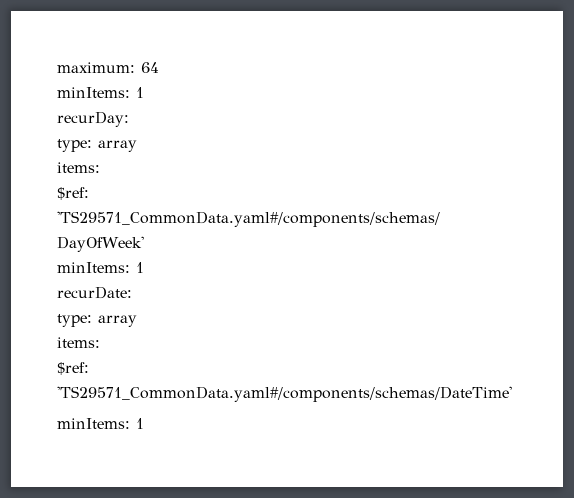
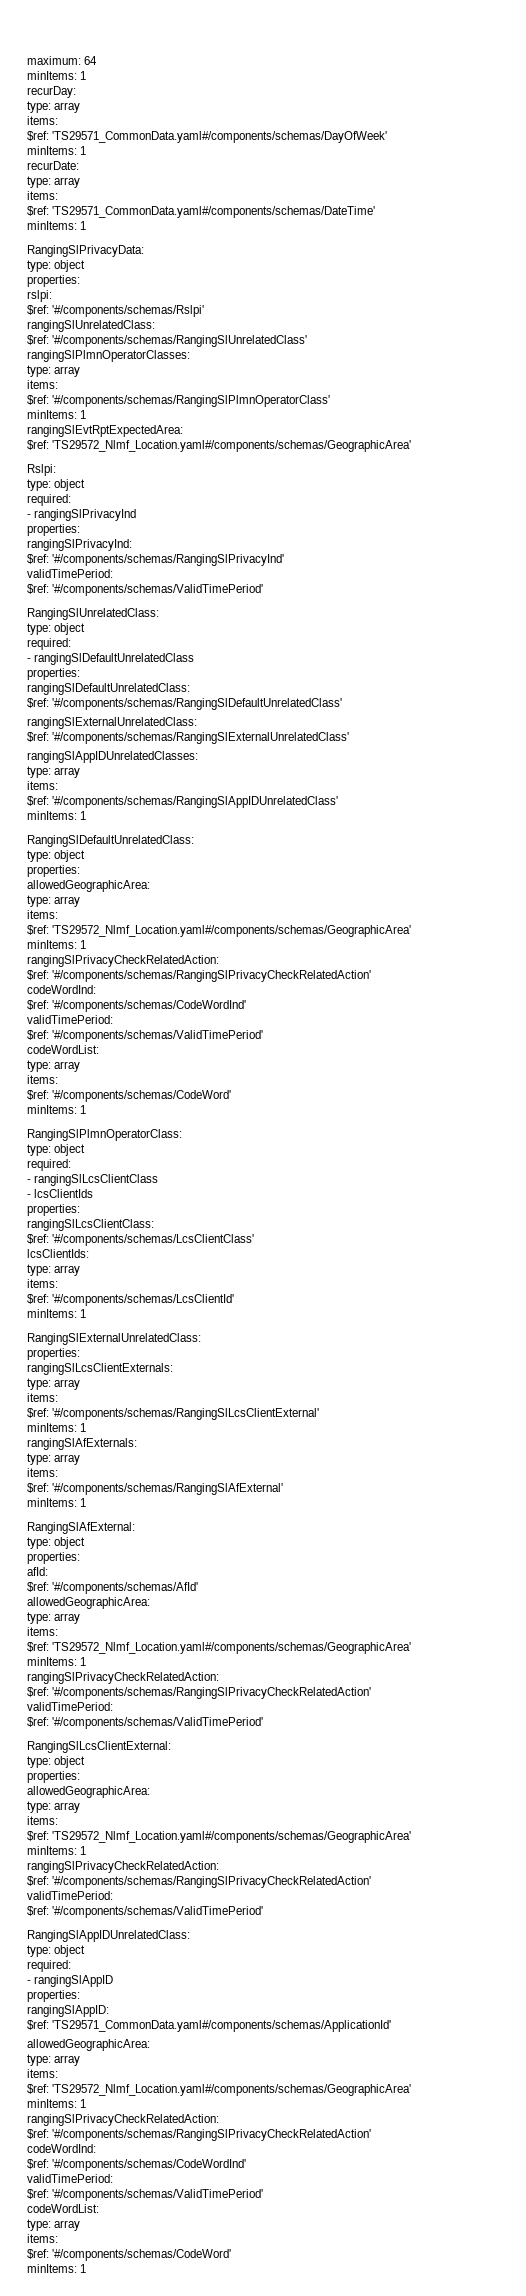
(144, 423) none -> [27,245,144,257] [27,260,86,272] [27,275,80,287] [27,290,52,302] [27,305,205,317] [27,320,155,332] [27,335,308,347] [27,350,190,362] [27,365,81,377] [27,380,58,389] [27,395,331,407] [27,410,87,419] [27,425,183,437] [27,440,412,452] [27,464,56,476] [27,479,86,491] [27,494,71,506] [27,509,137,521] [27,524,80,536] [27,539,132,551] [27,554,285,566] [27,569,113,578] [27,584,264,596] [27,608,159,620] [27,623,86,635] [27,638,71,650] [27,653,195,665] [27,668,80,680] [27,683,190,695] [27,698,343,710] [27,717,197,729] [27,732,350,744] [27,751,198,763] [27,766,81,778] [27,781,58,790] [27,796,339,808] [27,811,87,820] [27,835,194,847] [27,850,86,862] [27,865,80,877] [27,880,150,892] [27,895,81,907] [27,910,58,919] [27,925,412,937] [27,940,87,949] [27,955,219,967] [27,970,372,982] [27,985,96,994] [27,1000,247,1012] [27,1015,113,1024] [27,1030,264,1042] [27,1045,99,1054] [27,1060,81,1072] [27,1075,58,1084] [27,1090,232,1102] [27,1105,87,1114] [27,1129,182,1141] [27,1144,86,1156] [27,1159,71,1171] [27,1174,159,1186] [27,1189,94,1198] [27,1204,80,1216] [27,1219,154,1231] [27,1234,255,1246] [27,1249,89,1258] [27,1264,81,1276] [27,1279,58,1288] [27,1294,235,1306] [27,1309,87,1318] [27,1333,201,1345] [27,1348,80,1360] [27,1363,173,1375] [27,1378,81,1390] [27,1393,58,1402] [27,1408,320,1420] [27,1423,87,1432] [27,1438,137,1450] [27,1453,81,1465] [27,1468,58,1477] [27,1483,284,1495] [27,1498,87,1507] [27,1522,135,1534] [27,1537,86,1549] [27,1552,80,1564] [27,1567,48,1576] [27,1582,199,1594] [27,1597,150,1609] [27,1612,81,1624] [27,1627,58,1636] [27,1642,412,1654] [27,1657,87,1666] [27,1672,219,1684] [27,1687,372,1699] [27,1702,113,1711] [27,1717,264,1729] [27,1741,171,1753] [27,1756,86,1768] [27,1771,80,1783] [27,1786,150,1798] [27,1801,81,1813] [27,1816,58,1825] [27,1831,412,1843] [27,1846,87,1855] [27,1861,219,1873] [27,1876,372,1888] [27,1891,113,1900] [27,1906,264,1918] [27,1930,190,1942] [27,1945,86,1957] [27,1960,71,1972] [27,1975,114,1987] [27,1990,80,2002] [27,2005,109,2017] [27,2020,392,2032] [27,2039,150,2051] [27,2054,81,2066] [27,2069,58,2078] [27,2084,412,2096] [27,2099,87,2108] [27,2114,219,2126] [27,2129,372,2141] [27,2144,96,2153] [27,2159,247,2171] [27,2174,113,2183] [27,2189,264,2201] [27,2204,99,2213] [27,2219,81,2231] [27,2234,58,2243] [27,2249,232,2261] [27,2264,87,2273] // RangingSlPrivacyData: // type: object // properties: // rslpi: // $ref: '#/components/schemas/Rslpi' // rangingSlUnrelatedClass: // $ref: '#/components/schemas/RangingSlUnrelatedClass' // rangingSlPlmnOperatorClasses: // type: array // items: // $ref: '#/components/schemas/RangingSlPlmnOperatorClass' // minItems: 1 // rangingSlEvtRptExpectedArea: // $ref: 'TS29572_Nlmf_Location.yaml#/components/schemas/GeographicArea' // Rslpi: // type: object // required: // - rangingSlPrivacyInd // properties: // rangingSlPrivacyInd: // $ref: '#/components/schemas/RangingSlPrivacyInd' // validTimePeriod: // $ref: '#/components/schemas/ValidTimePeriod' // RangingSlUnrelatedClass: // type: object // required: // - rangingSlDefaultUnrelatedClass // properties: // rangingSlDefaultUnrelatedClass: // $ref: '#/components/schemas/RangingSlDefaultUnrelatedClass' // rangingSlExternalUnrelatedClass: // $ref: '#/components/schemas/RangingSlExternalUnrelatedClass' // rangingSlAppIDUnrelatedClasses: // type: array // items: // $ref: '#/components/schemas/RangingSlAppIDUnrelatedClass' // minItems: 1 // RangingSlDefaultUnrelatedClass: // type: object // properties: // allowedGeographicArea: // type: array // items: // $ref: 'TS29572_Nlmf_Location.yaml#/components/schemas/GeographicArea' // minItems: 1 // rangingSlPrivacyCheckRelatedAction: // $ref: '#/components/schemas/RangingSlPrivacyCheckRelatedAction' // codeWordInd: // $ref: '#/components/schemas/CodeWordInd' // validTimePeriod: // $ref: '#/components/schemas/ValidTimePeriod' // codeWordList: // type: array // items: // $ref: '#/components/schemas/CodeWord' // minItems: 1 // RangingSlPlmnOperatorClass: // type: object // required: // - rangingSlLcsClientClass // - lcsClientIds // properties: // rangingSlLcsClientClass: // $ref: '#/components/schemas/LcsClientClass' // lcsClientIds: // type: array // items: // $ref: '#/components/schemas/LcsClientId' // minItems: 1 // RangingSlExternalUnrelatedClass: // properties: // rangingSlLcsClientExternals: // type: array // items: // $ref: '#/components/schemas/RangingSlLcsClientExternal' // minItems: 1 // rangingSlAfExternals: // type: array // items: // $ref: '#/components/schemas/RangingSlAfExternal' // minItems: 1 // RangingSlAfExternal: // type: object // properties: // afId: // $ref: '#/components/schemas/AfId' // allowedGeographicArea: // type: array // items: // $ref: 'TS29572_Nlmf_Location.yaml#/components/schemas/GeographicArea' // minItems: 1 // rangingSlPrivacyCheckRelatedAction: // $ref: '#/components/schemas/RangingSlPrivacyCheckRelatedAction' // validTimePeriod: // $ref: '#/components/schemas/ValidTimePeriod' // RangingSlLcsClientExternal: // type: object // properties: // allowedGeographicArea: // type: array // items: // $ref: 'TS29572_Nlmf_Location.yaml#/components/schemas/GeographicArea' // minItems: 1 // rangingSlPrivacyCheckRelatedAction: // $ref: '#/components/schemas/RangingSlPrivacyCheckRelatedAction' // validTimePeriod: // $ref: '#/components/schemas/ValidTimePeriod' // RangingSlAppIDUnrelatedClass: // type: object // required: // - rangingSlAppID // properties: // rangingSlAppID: // $ref: 'TS29571_CommonData.yaml#/components/schemas/ApplicationId' // allowedGeographicArea: // type: array // items: // $ref: 'TS29572_Nlmf_Location.yaml#/components/schemas/GeographicArea' // minItems: 1 // rangingSlPrivacyCheckRelatedAction: // $ref: '#/components/schemas/RangingSlPrivacyCheckRelatedAction' // codeWordInd: // $ref: '#/components/schemas/CodeWordInd' // validTimePeriod: // $ref: '#/components/schemas/ValidTimePeriod' // codeWordList: // type: array // items: // $ref: '#/components/schemas/CodeWord' // minItems: 1

